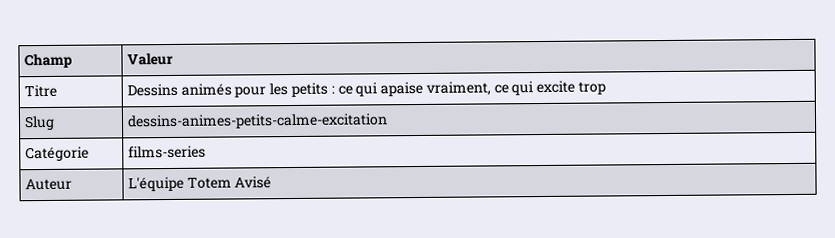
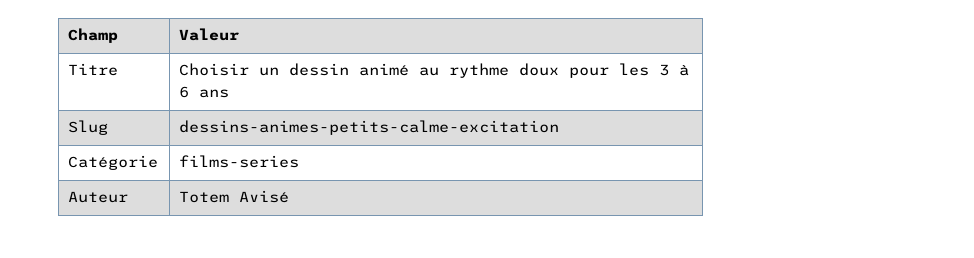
[126,80,607,98] Dessins animés pour les petits : ce qui apaise vraiment, ce qui excite trop -> [179,63,690,78] [179,86,230,98] Choisir un dessin animé au rythme doux pour les 3 à 6 ans
[127,176,184,192] L'équipe -> (129, 197) none

